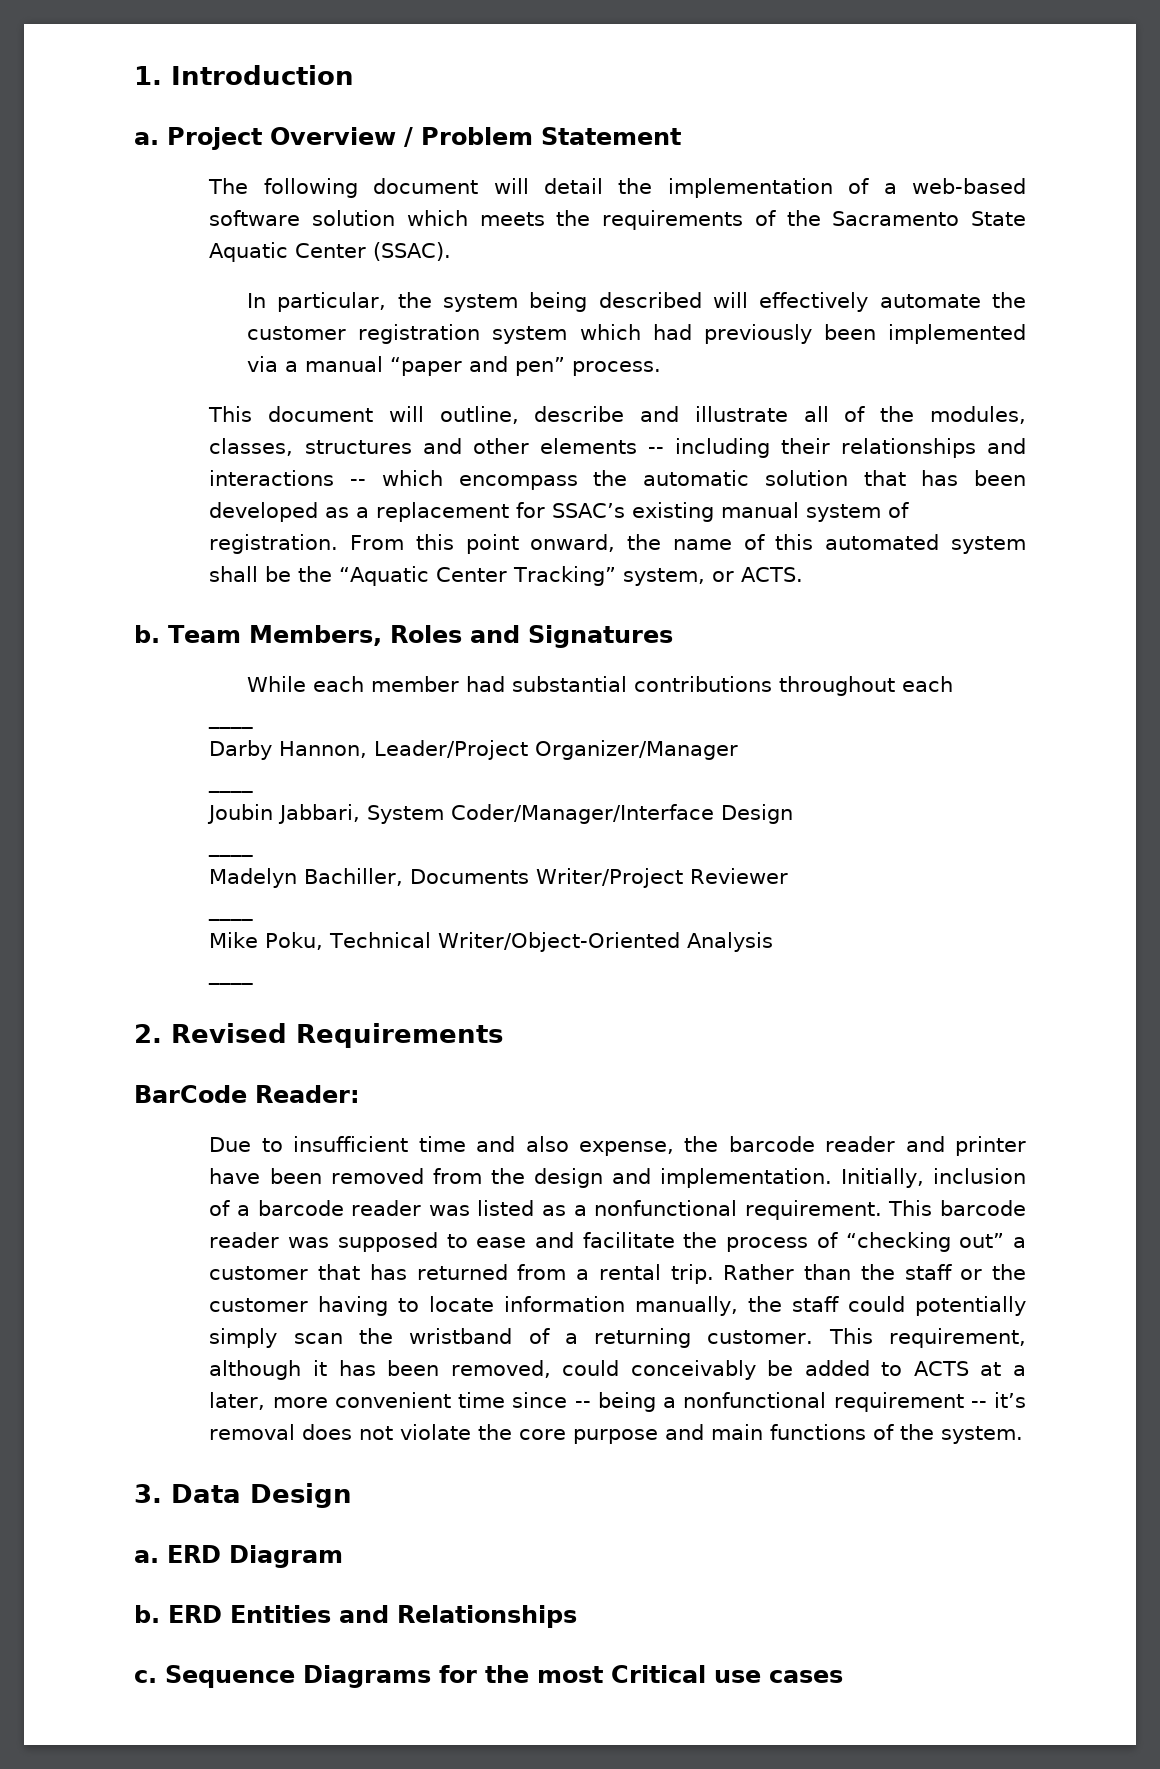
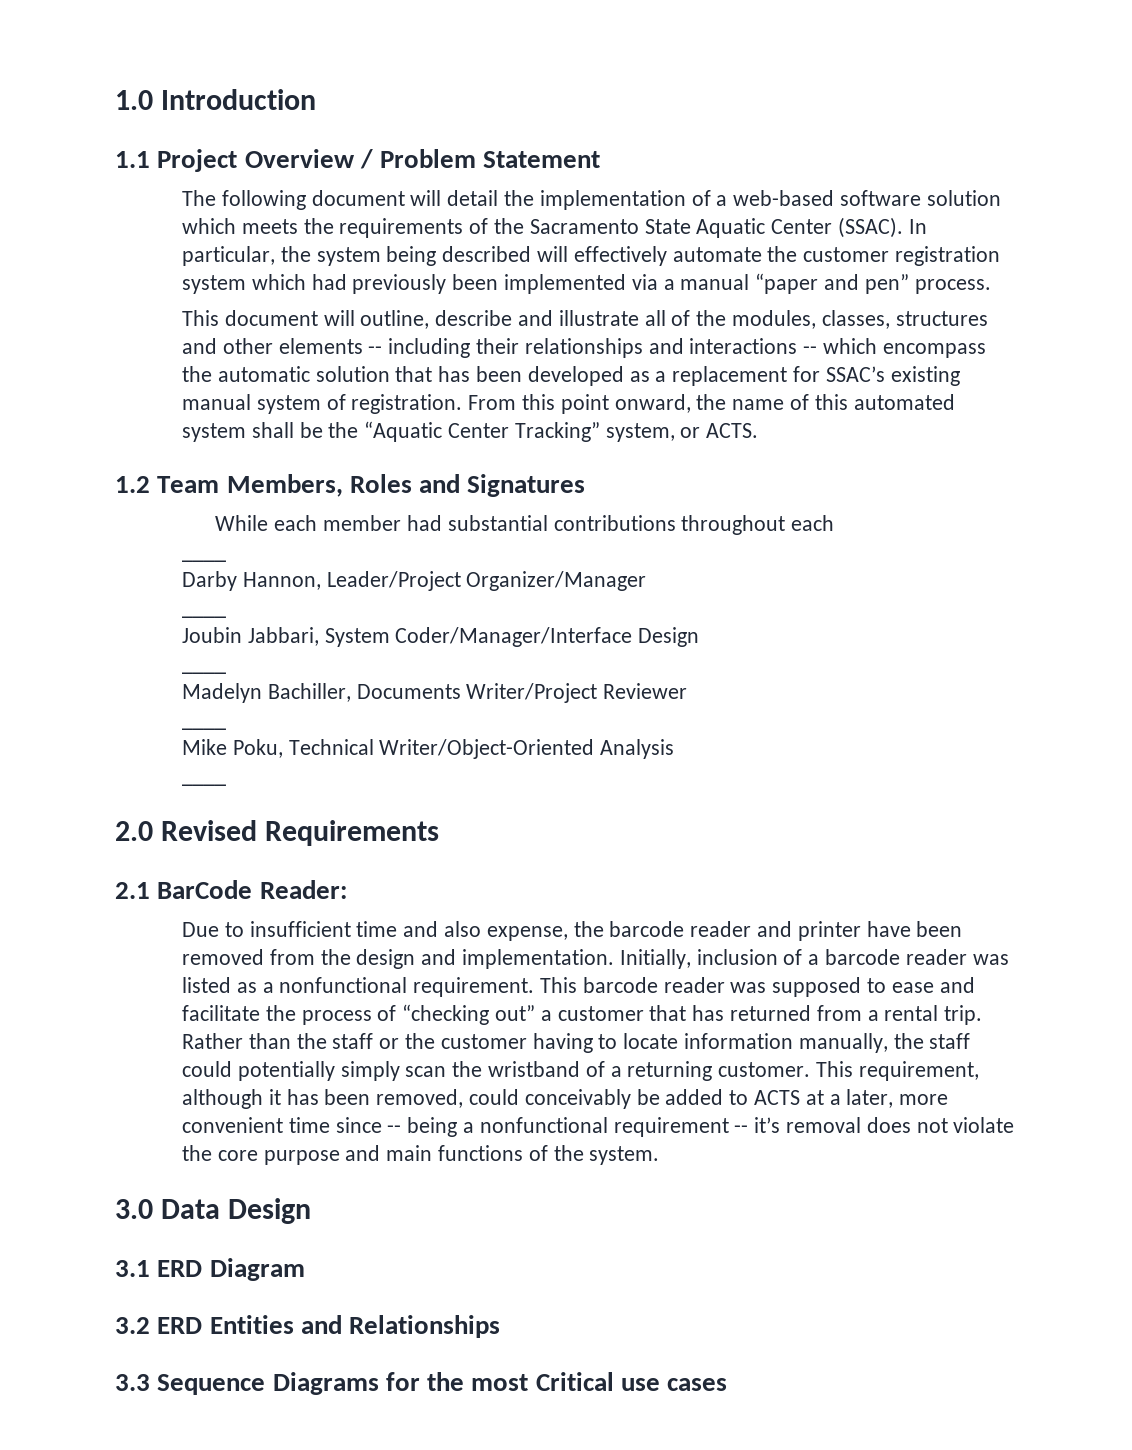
[134,66,162,85] 1. -> [115,90,153,110] 1.0
[134,132,159,145] a. -> [115,151,150,168] 1.1
(452, 251) // -> (904, 227) none
[134,625,160,643] b. -> [115,476,150,493] 1.2
[134,1024,162,1043] 2. -> [115,821,153,841] 2.0
(503, 1035) none -> [115,882,150,899] 2.1
[134,1484,162,1503] 3. -> [115,1199,153,1219] 3.0
[134,1550,159,1563] a. -> [115,1260,150,1277] 3.1
[134,1605,160,1623] b. -> [115,1317,150,1334] 3.2
[134,1670,157,1683] c. -> [115,1374,150,1391] 3.3

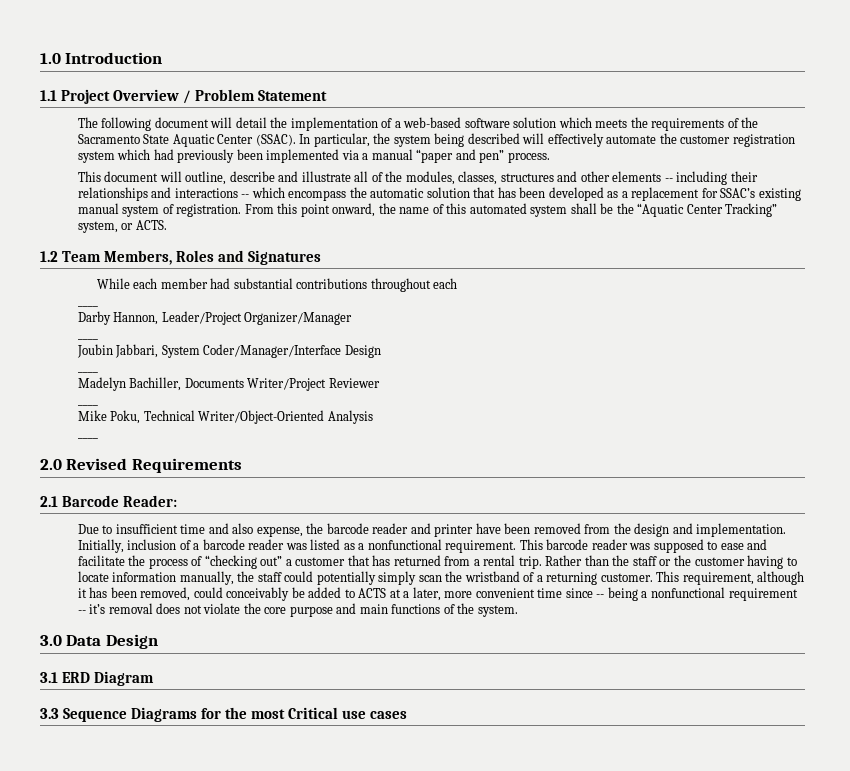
[157,880,253,899] BarCode -> [62,495,120,507] Barcode
[115,1315,501,1338] // 3.2 ERD Entities and Relationships -> (155, 678) none

